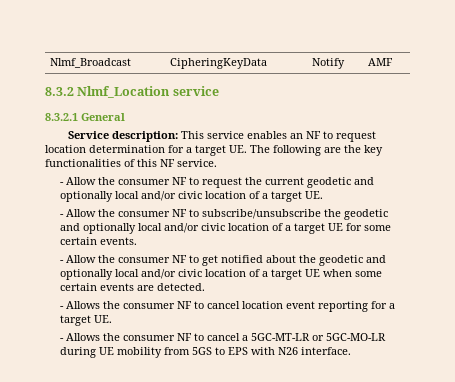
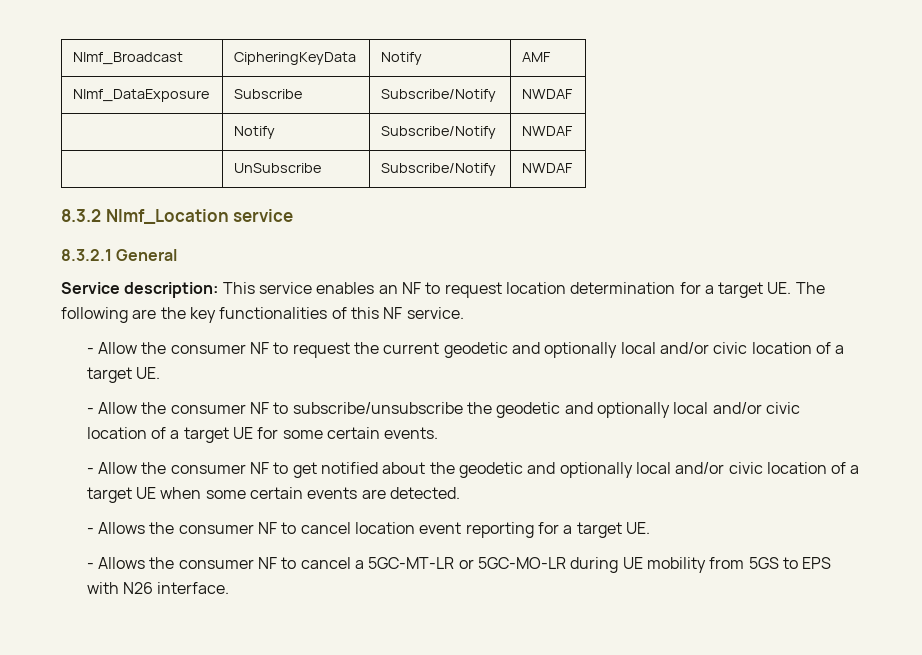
(393, 62) none -> [73,89,210,102] [234,89,303,99] [381,89,497,102] [522,89,574,99] [234,126,276,139] [381,126,497,139] [522,126,574,136] [234,163,322,173] [381,163,497,176] [522,163,574,173] // Nlmf_DataExposure | Subscribe | Subscribe/Notify | NWDAF // | Notify | Subscribe/Notify | NWDAF // | UnSubscribe | Subscribe/Notify | NWDAF

